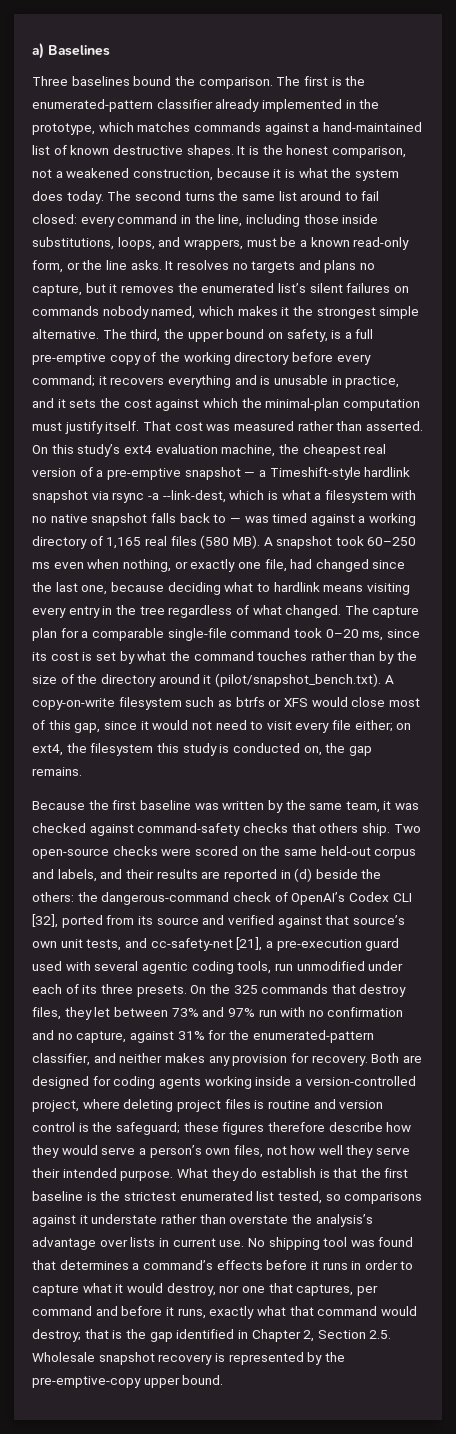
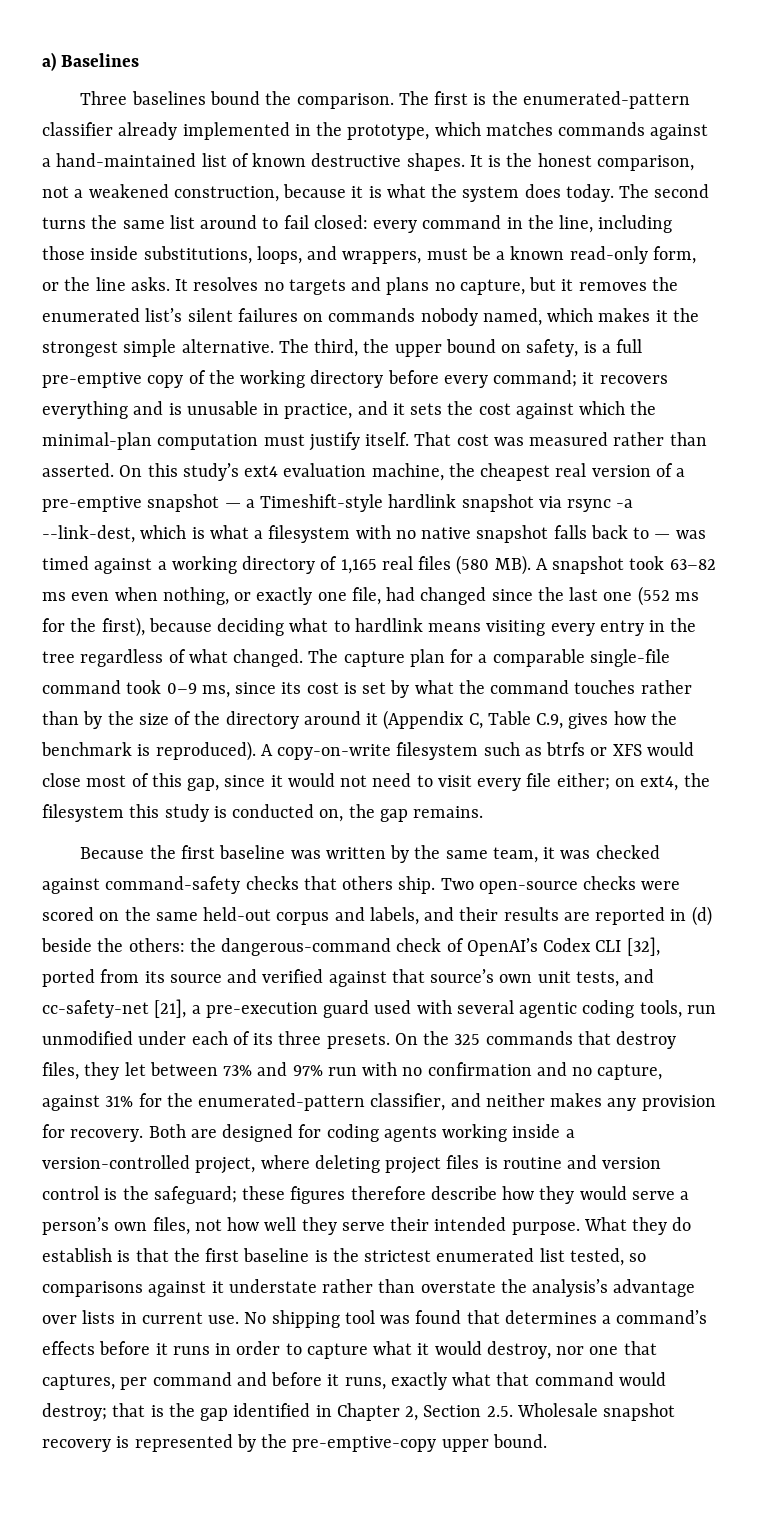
[367,537,417,546] 60–250 -> [669,559,716,570] 63–82
[81,585,108,595] one, -> [603,586,699,606] [42,617,145,637] one (552 ms for the first),
[325,629,359,638] 0–20 -> [166,683,197,694] 0–9
[214,673,381,687] (pilot/snapshot_bench.txt). -> [383,710,677,730] [41,741,256,761] (Appendix C, Table C.9, gives how the benchmark is reproduced).

